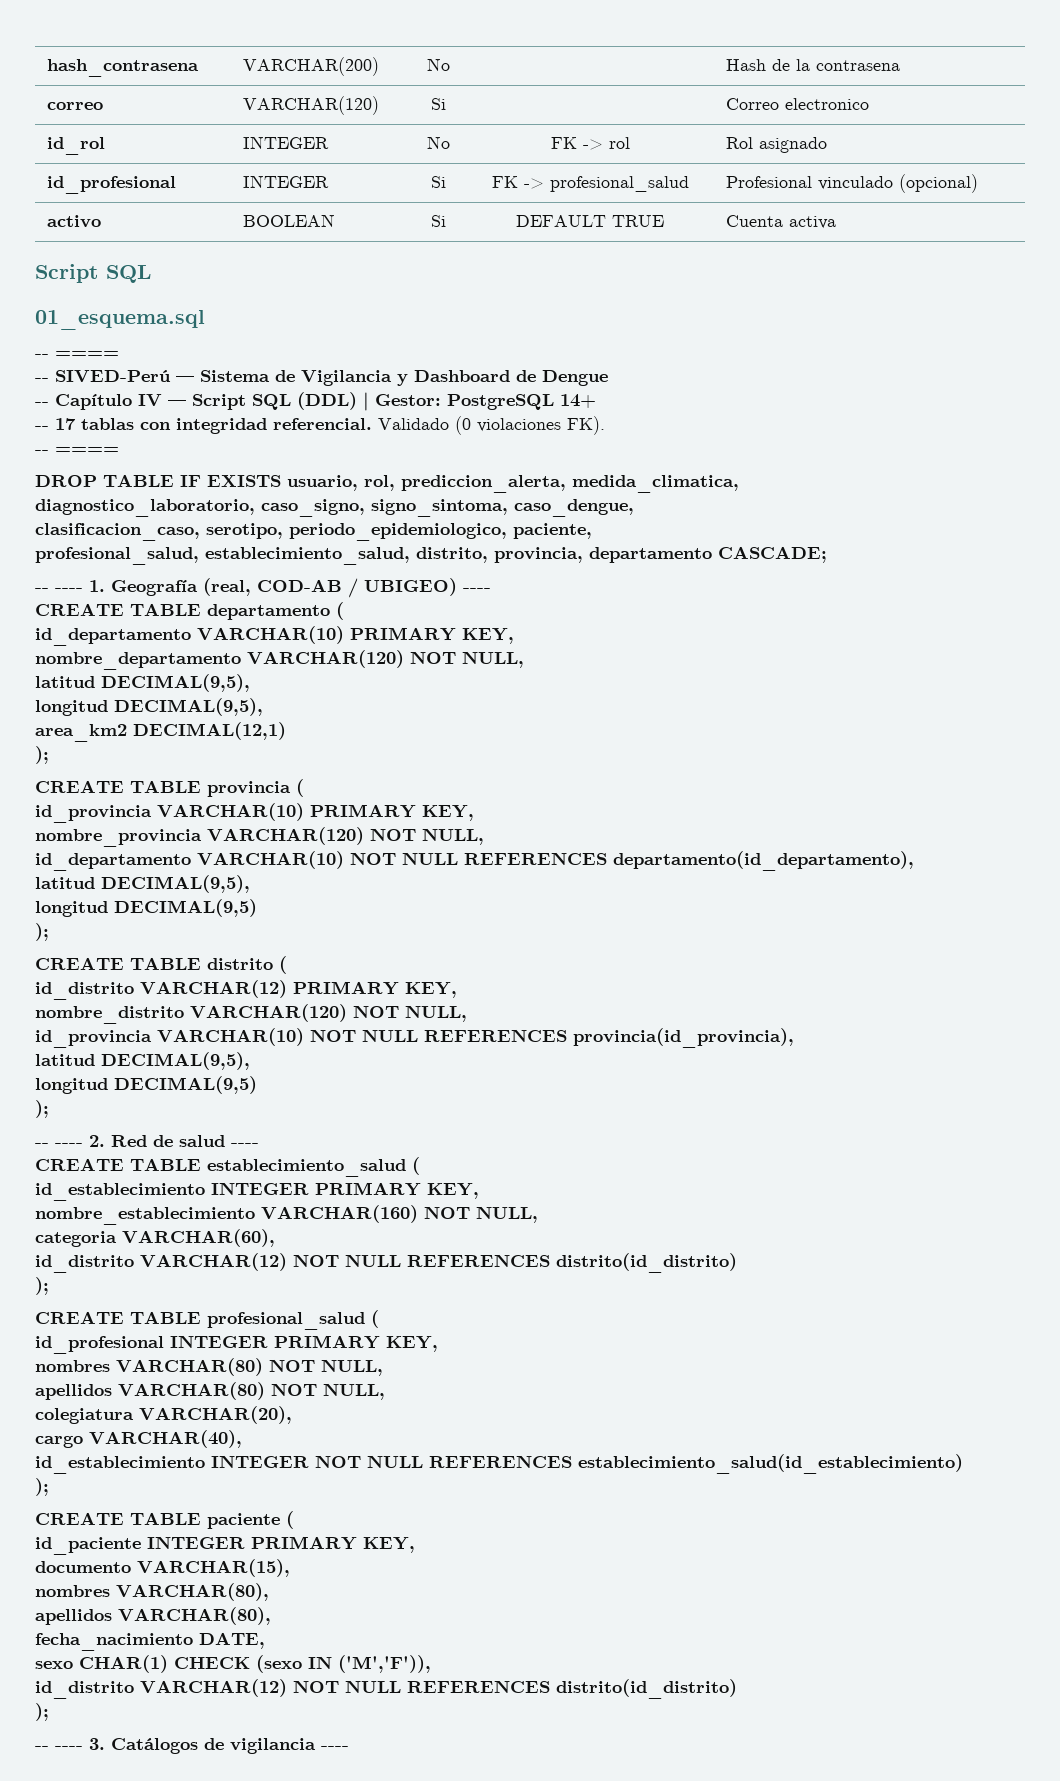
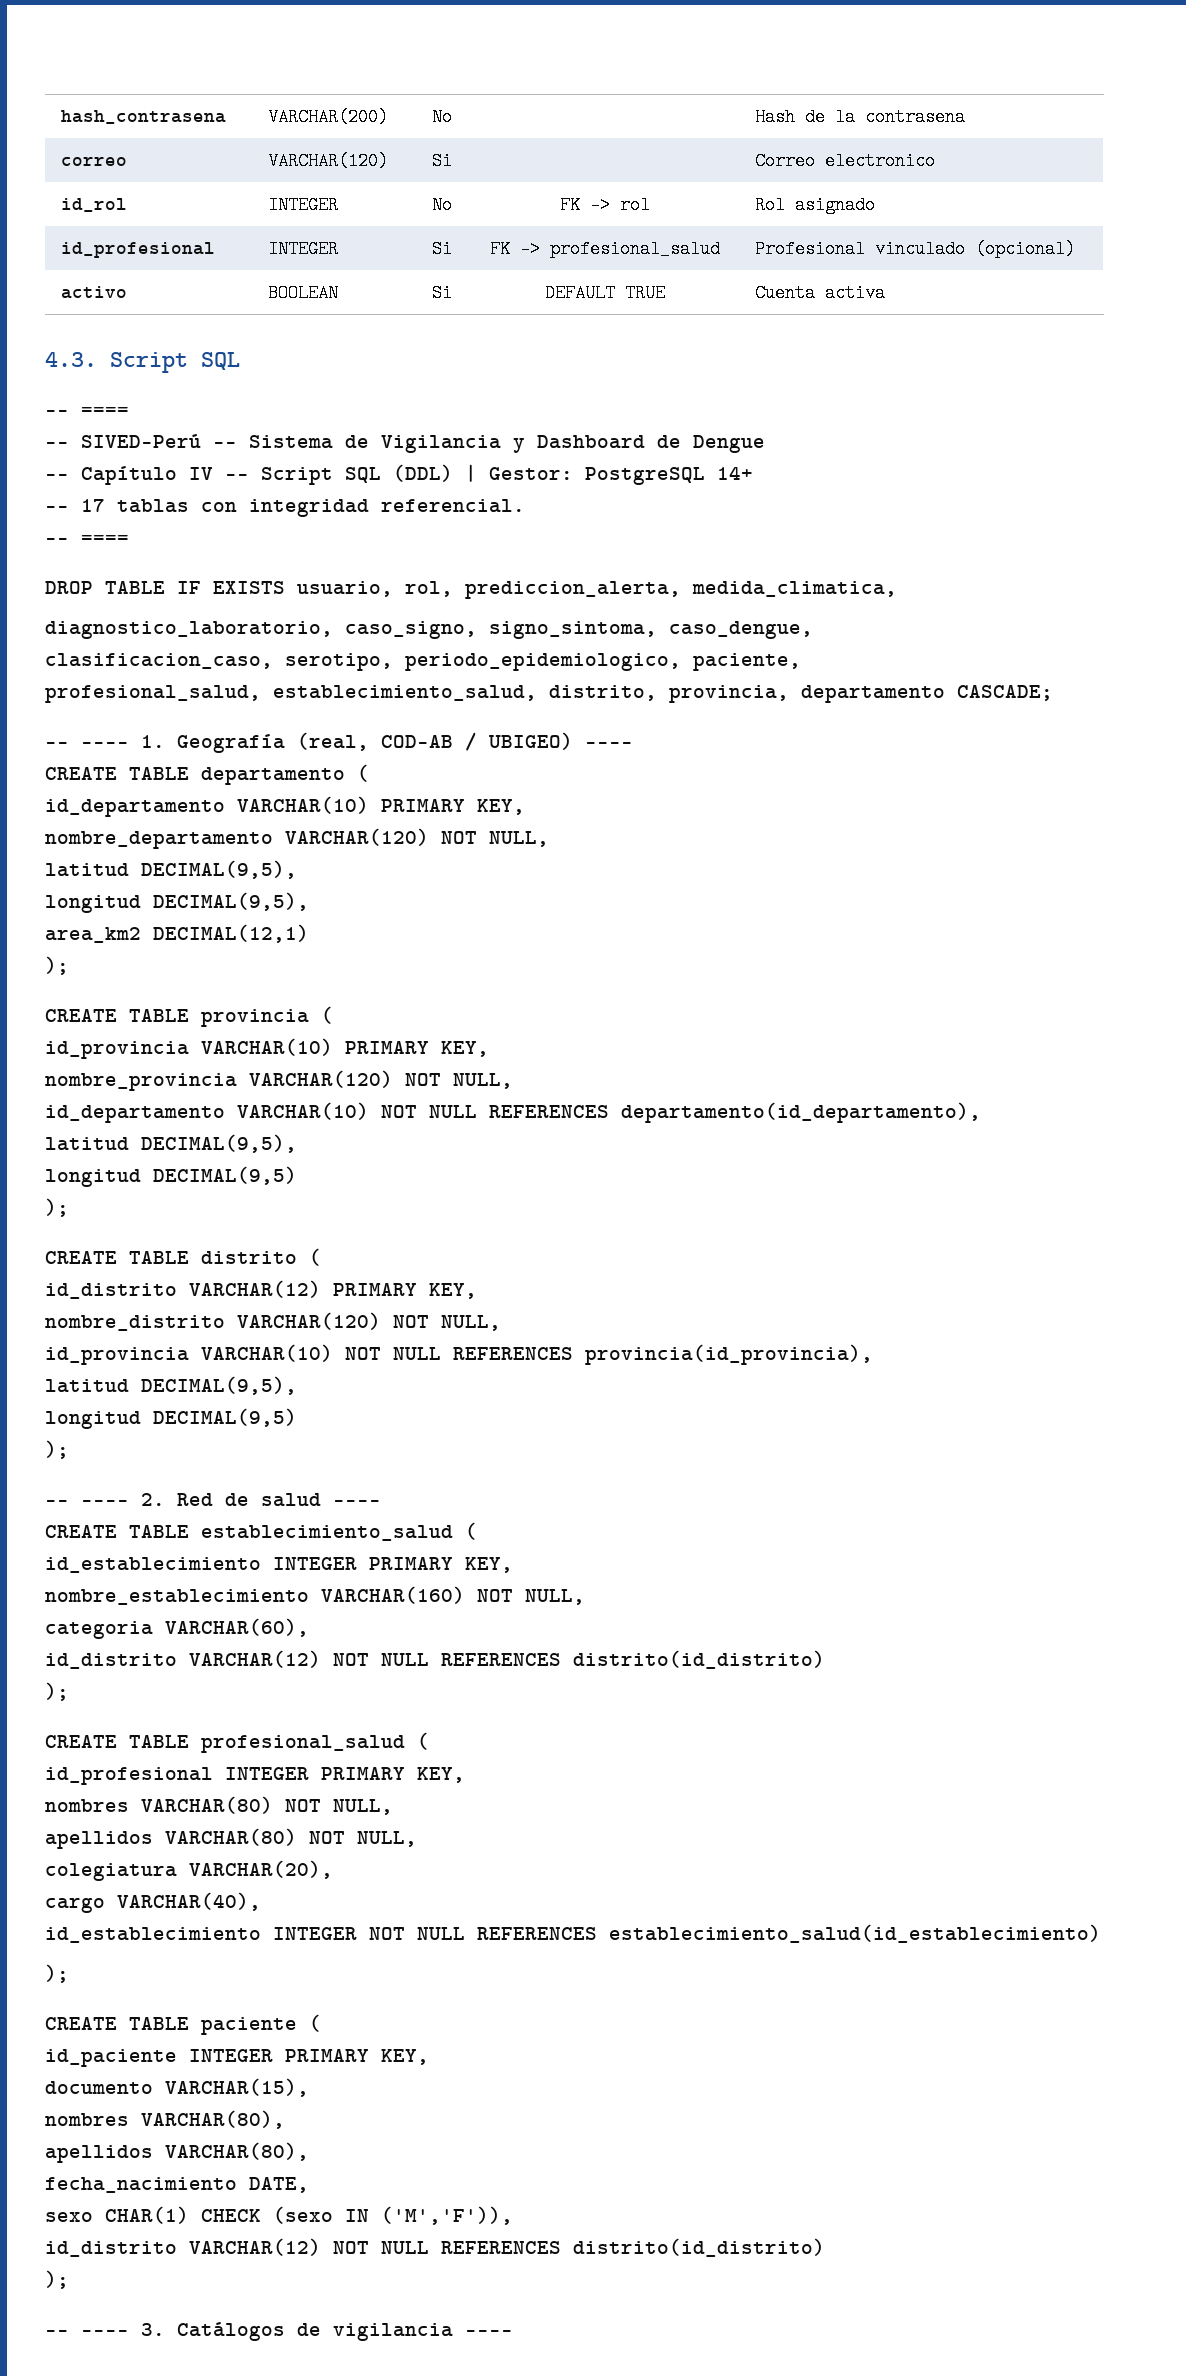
[35,264,152,283] [35,310,205,330] Script SQL // 01_esquema.sql -> [45,352,240,373] 4.3. Script SQL
[176,376,194,382] — -> [213,442,237,448] --
[168,400,186,406] — -> [225,474,249,480] --
[378,416,605,435] Validado (0 violaciones FK). -> (525, 506) none

